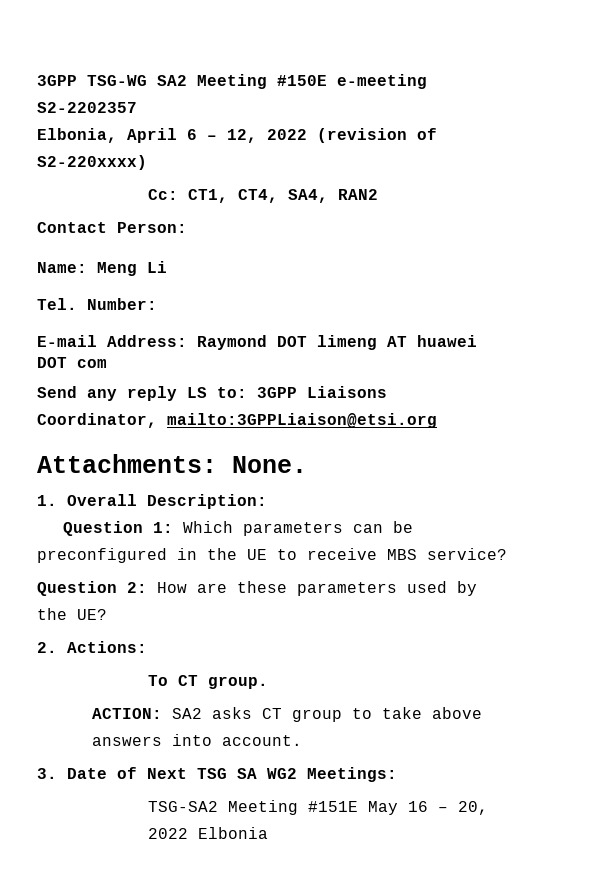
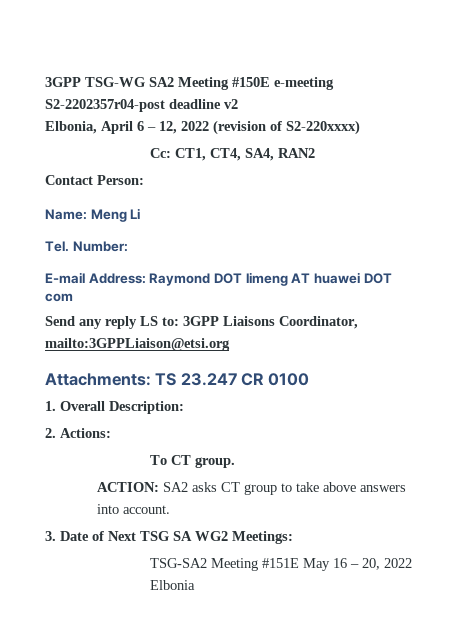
[37,102,137,113] S2-2202357 -> [45,99,238,112] S2-2202357r04-post deadline v2
[232,456,307,473] None. -> [155,373,309,386] TS 23.247 CR 0100
[62,521,413,536] [37,548,507,563] [37,581,477,596] [37,608,107,620] // Question 1: Which parameters can be preconfigured in the UE to receive MBS service? // Question 2: How are these parameters used by the UE? -> (184, 407) none

